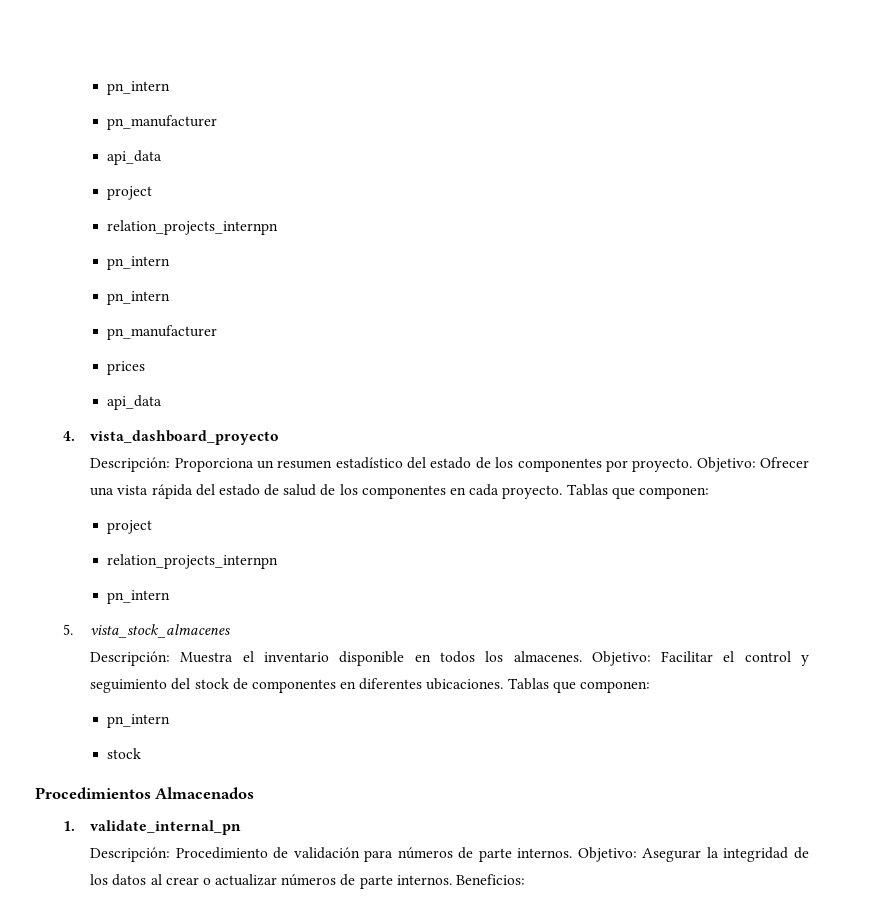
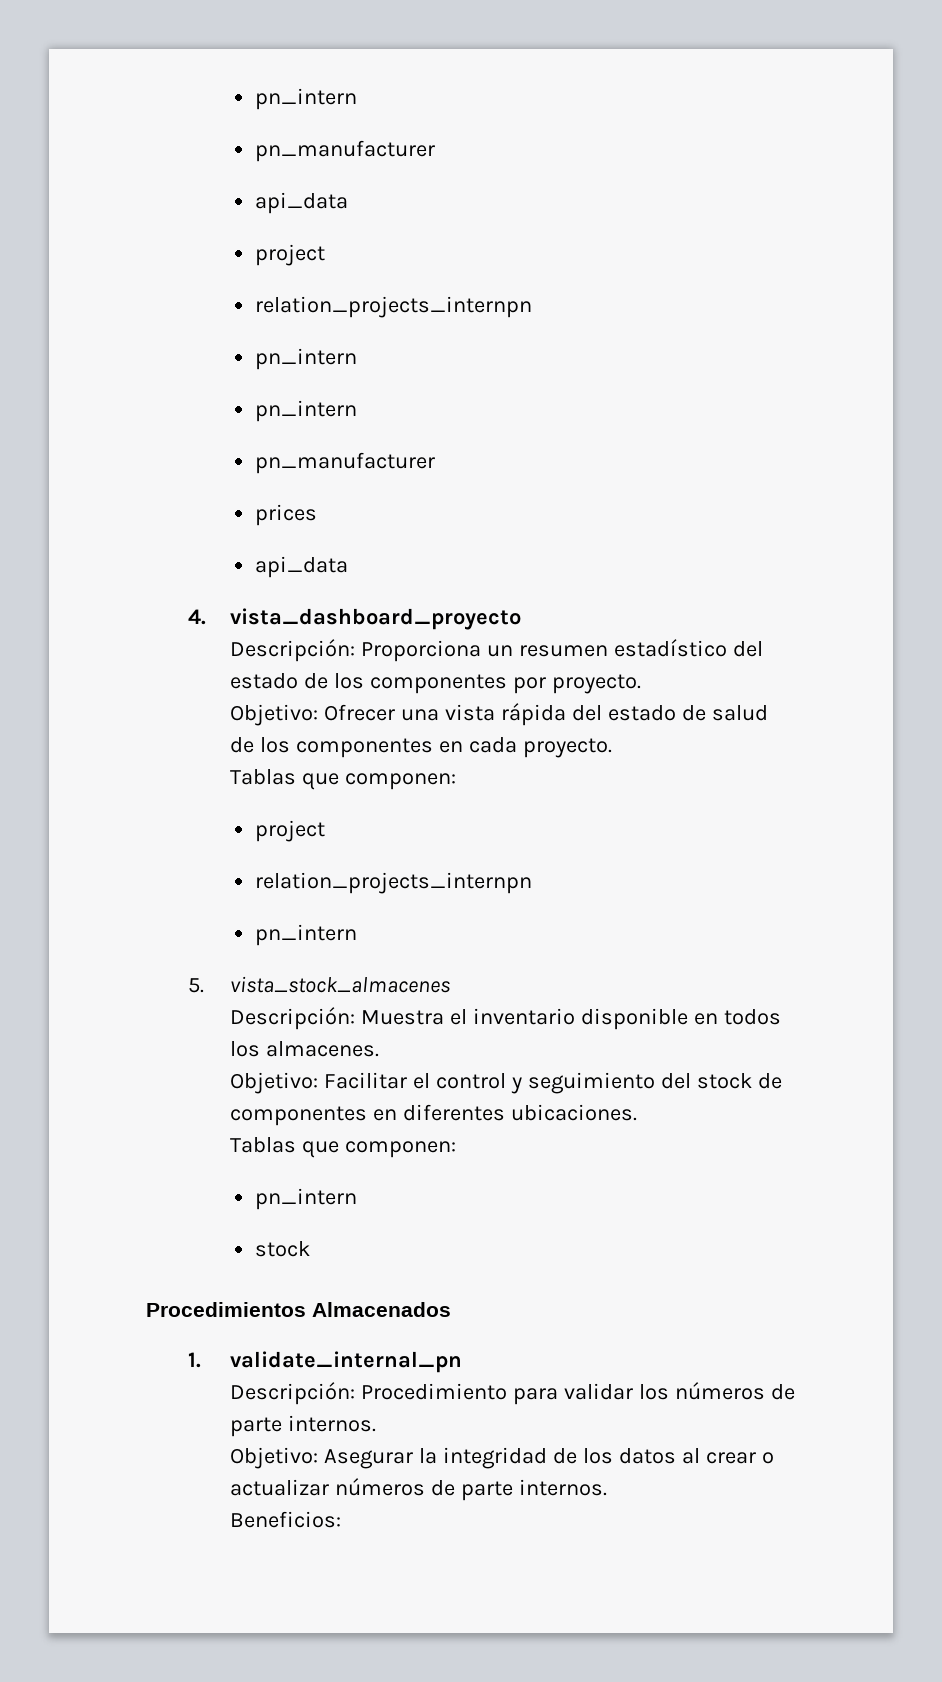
(693, 465) none -> (642, 684) //
(563, 492) none -> (613, 748) //
(582, 656) none -> (380, 1049) //
(504, 684) none -> (638, 1112) //
[273,847,573,862] de validación para números de parte internos. -> [513,1382,796,1405] [230,1415,377,1437] para validar los números de parte internos. //
(452, 880) none -> (608, 1487) //

